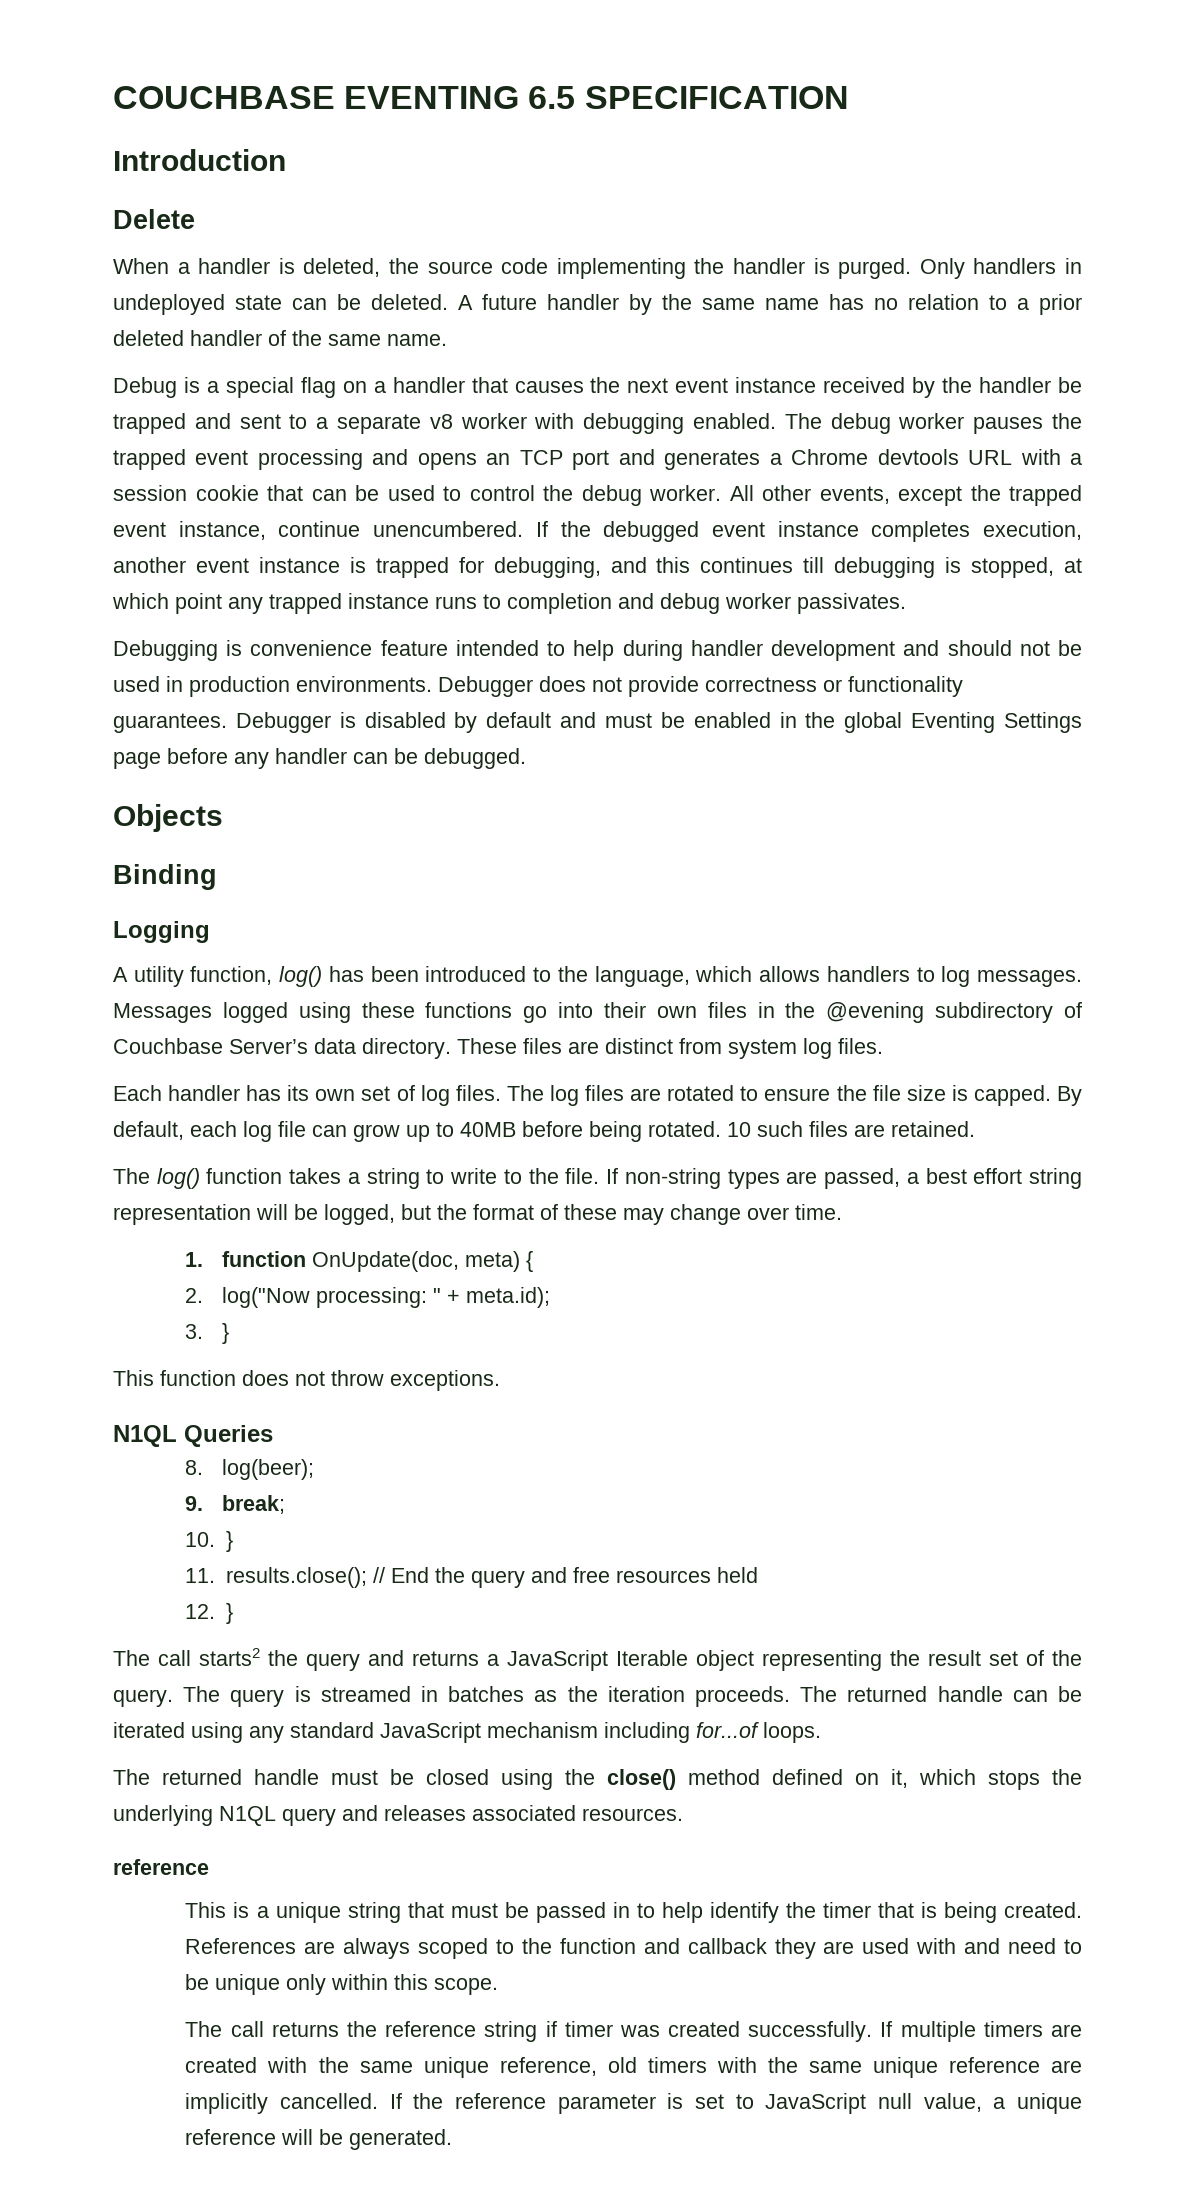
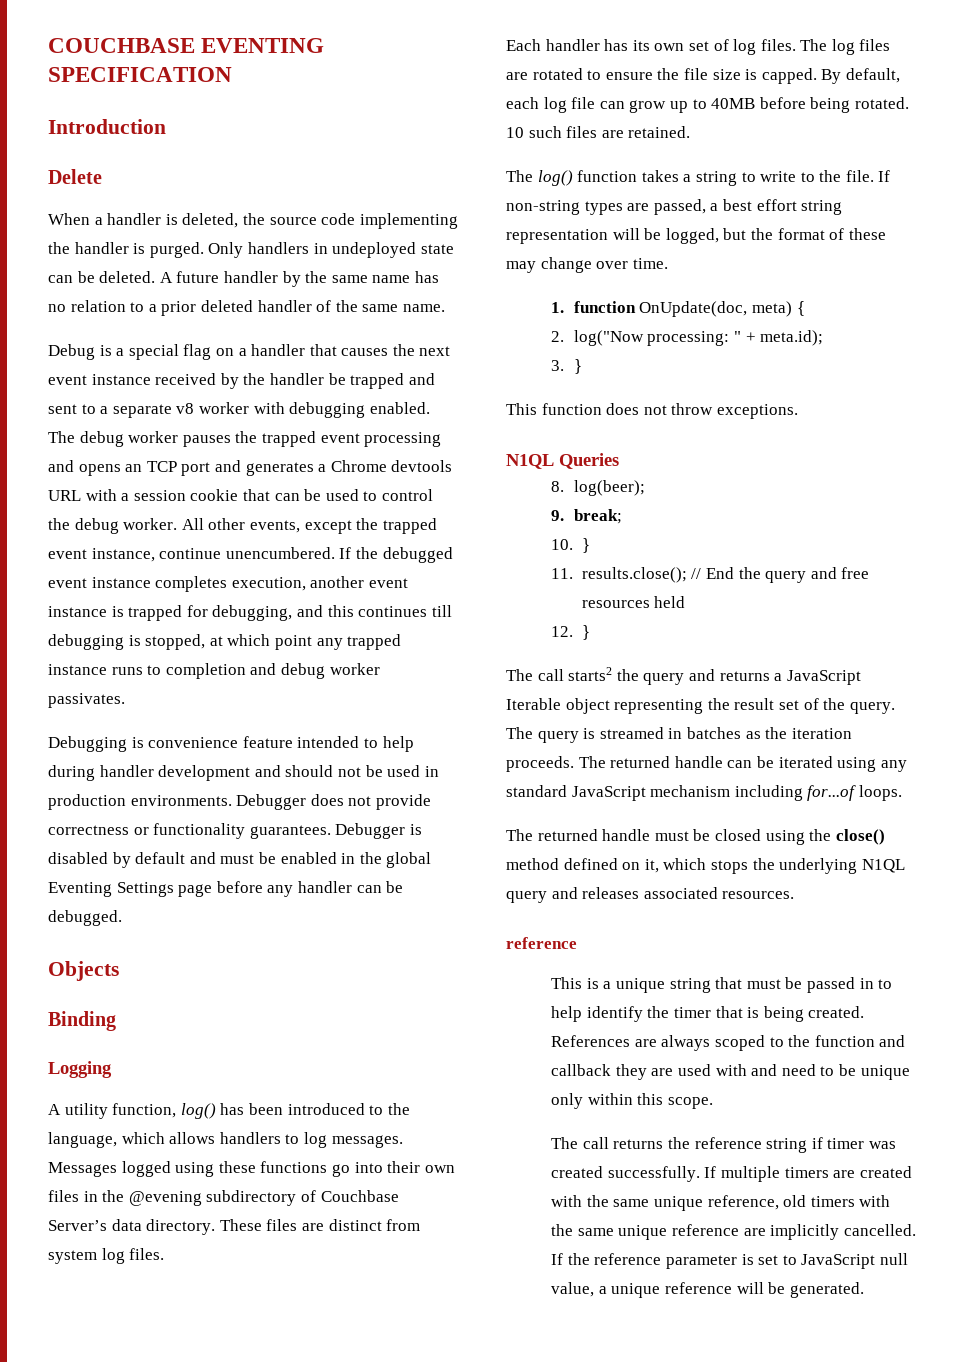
[528,86,576,109] 6.5 -> (325, 45) none

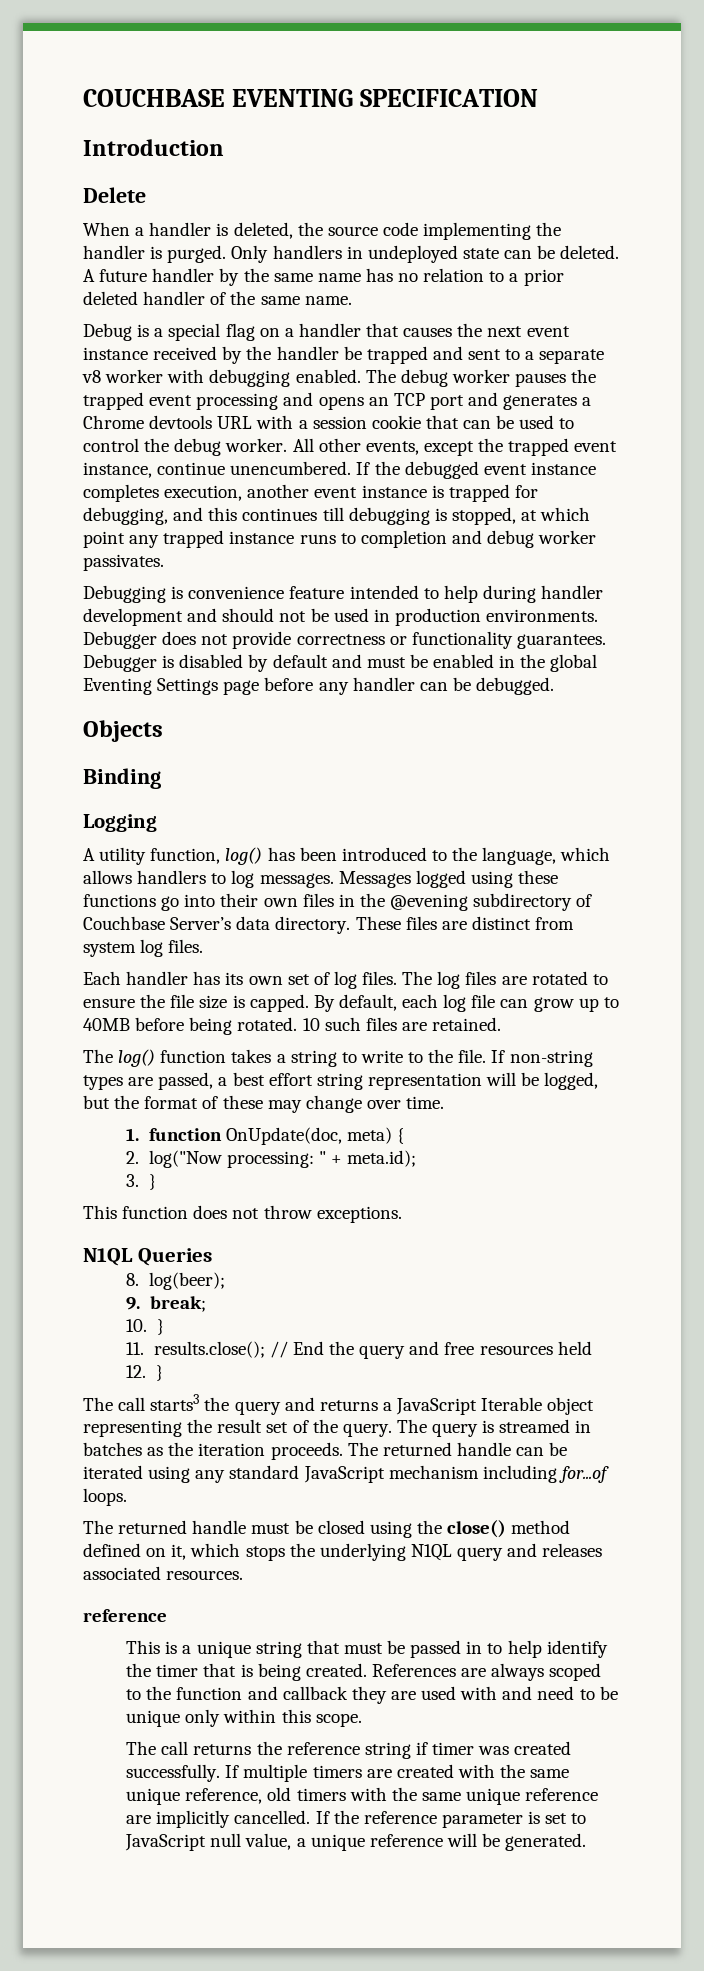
[568,667,613,681] starts2 -> [150,1394,200,1411] starts3

